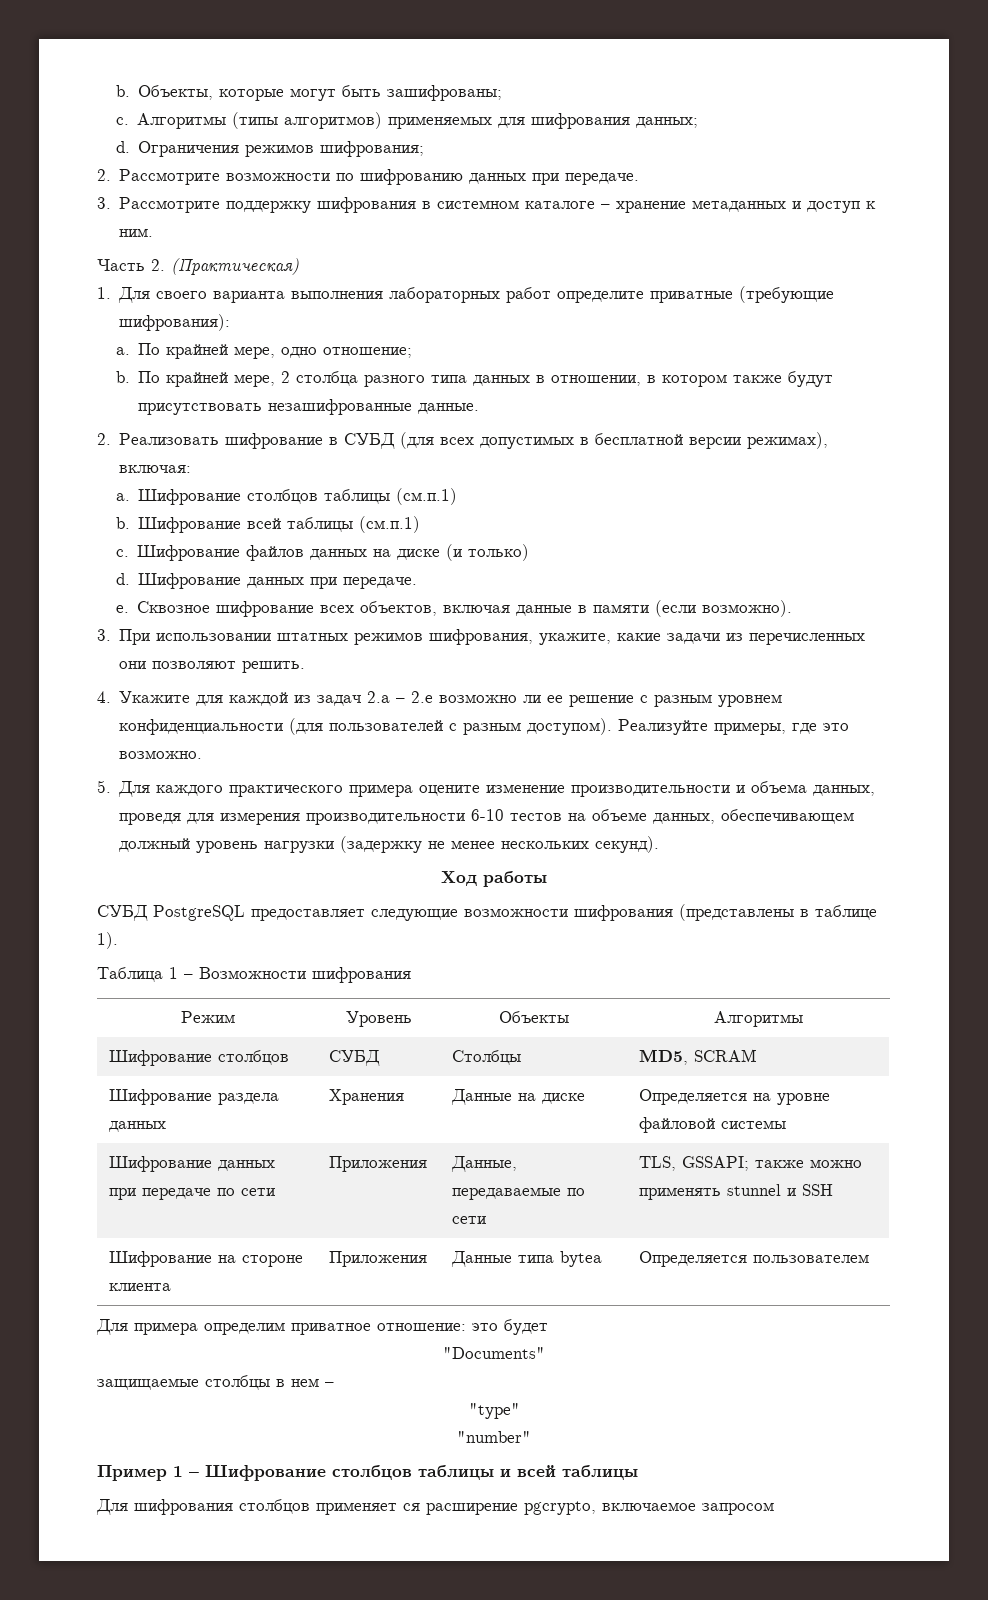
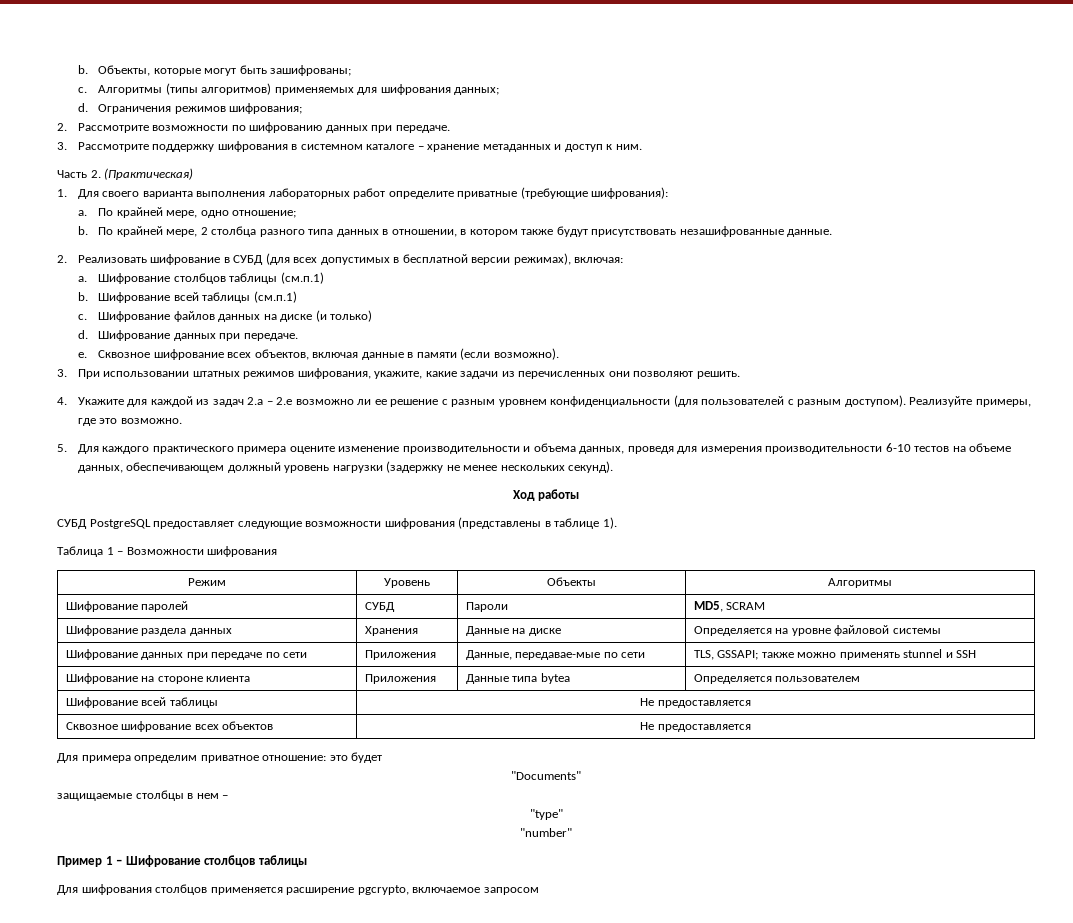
[217,1050,289,1065] столбцов -> [141,601,189,612] паролей
[451,1050,521,1065] Столбцы -> [465,602,508,612] Пароли
[451,1187,561,1200] передаваемые -> [515,652,601,660] передавае-мые
(869, 1258) none -> [65,697,218,708] [640,698,751,708] [65,721,274,732] [640,722,751,732] // Шифрование всей таблицы | Не предоставляется // Сквозное шифрование всех объектов | Не предоставляется
[500,1465,638,1480] и всей таблицы -> (307, 861) none
[316,1502,420,1515] применяет ся -> [210,887,283,895] применяется

